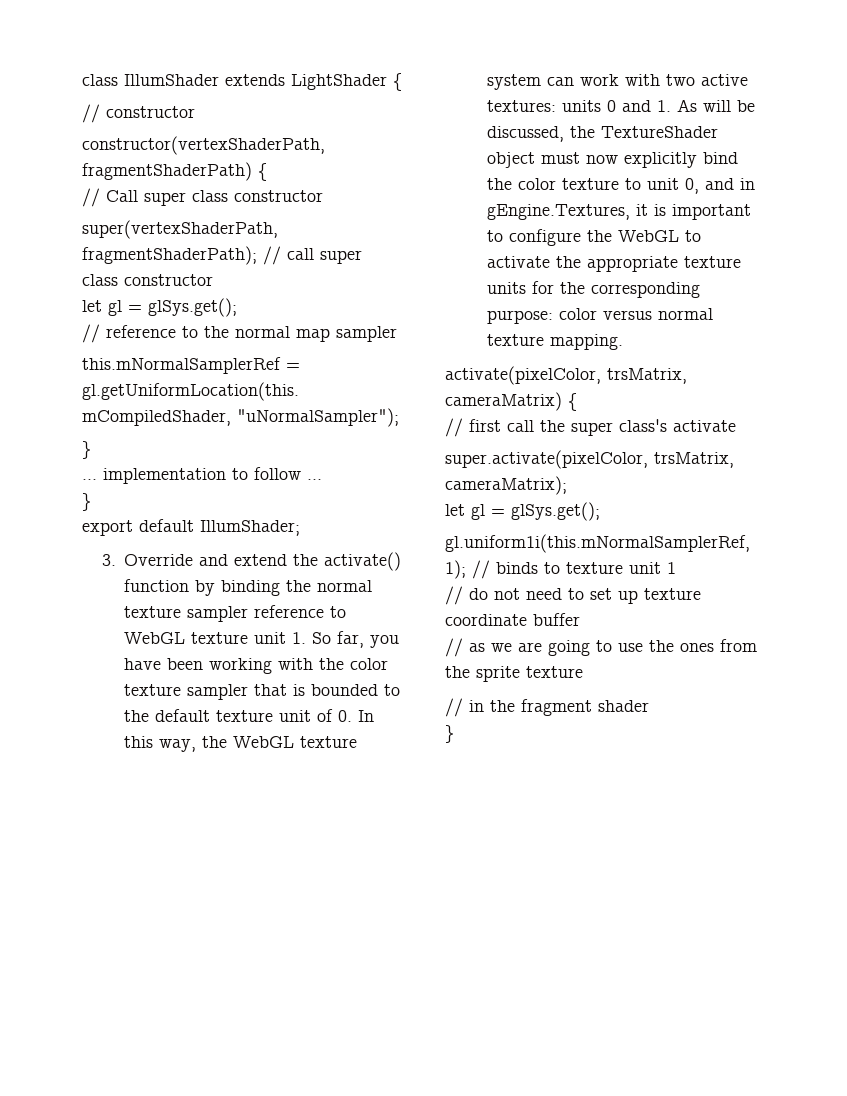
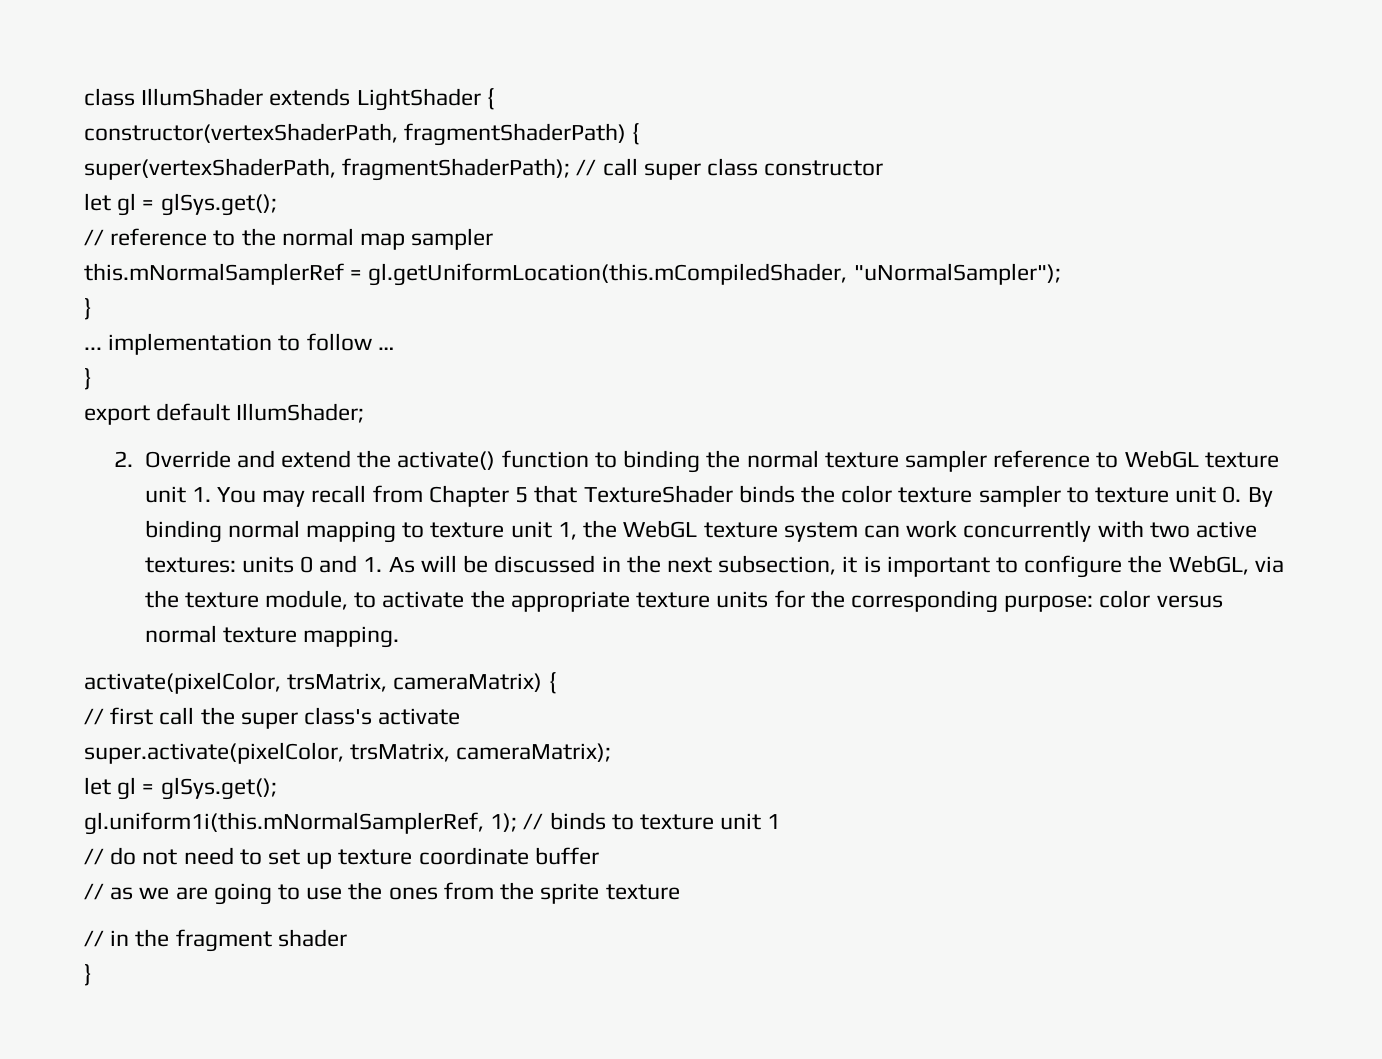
[82,104,195,123] // // constructor -> (495, 99) none
[82,188,323,207] // // Call super class constructor -> (641, 134) none
[101,554,116,566] 3. -> [114,451,134,467] 2.
[195,580,216,596] by -> [594,452,617,468] to
[312,631,400,648] [124,658,389,674] [124,684,401,700] [124,709,375,722] [124,736,197,752] So far, you have been working with the color texture sampler that is bounded to the default texture unit of 0. In this way, -> [217,485,1273,507] [144,520,577,543] You may recall from Chapter 5 that TextureShader binds the color texture sampler to texture unit 0. By binding normal mapping to texture unit 1,
(620, 80) none -> [963,520,1092,542] concurrently
[487,126,719,142] [487,152,739,168] [487,178,756,194] [487,204,631,220] discussed, the TextureShader object must now explicitly bind the color texture to unit 0, and in gEngine.Textures, -> [494,555,837,575] discussed in the next subsection,
[618,230,680,242] WebGL -> [1168,555,1284,575] [144,590,349,610] WebGL, via the texture module,

